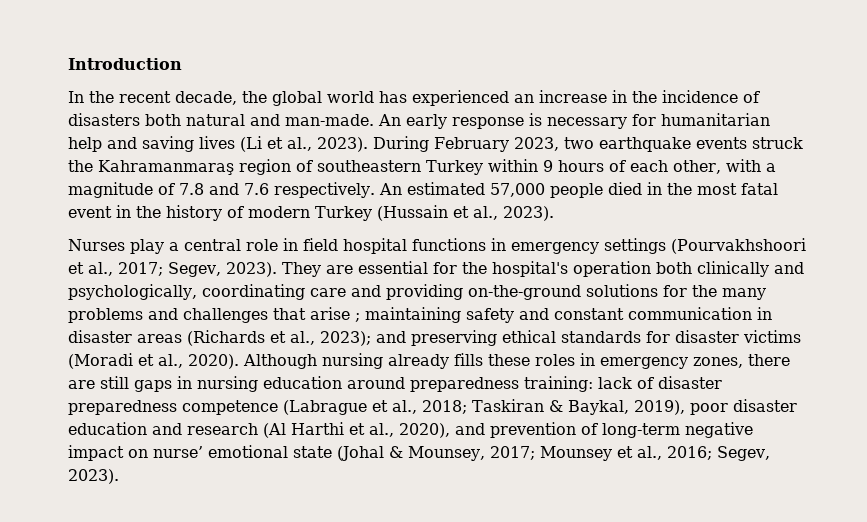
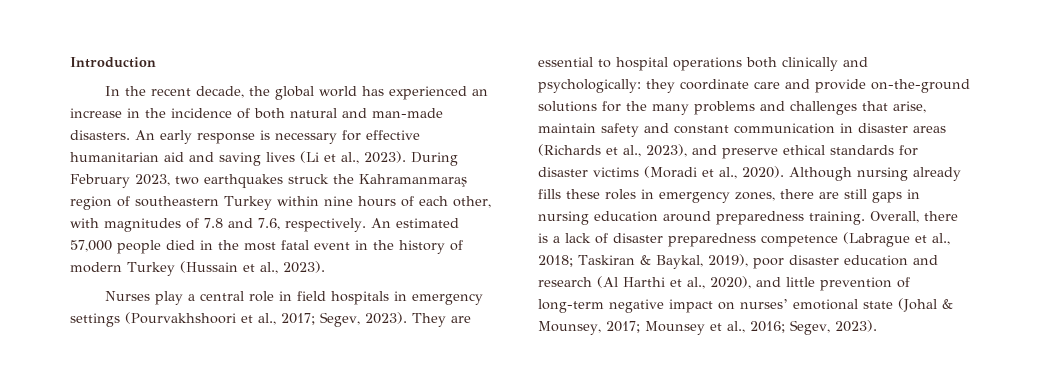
[68,113,140,126] disasters -> (250, 113) none
[285,114,374,126] man-made. -> [372,108,443,118] [70,130,130,140] man-made disasters.
[661,113,770,126] [68,137,102,152] humanitarian help -> [366,130,420,140] [70,152,184,162] effective humanitarian aid
[598,137,747,152] earthquake events -> [204,174,283,188] earthquakes
[543,160,553,172] 9 -> [323,196,353,206] nine
[765,163,776,172] [68,182,153,198] a magnitude -> [104,218,181,232] magnitudes
[244,183,269,195] 7.6 -> [258,218,280,230] 7.6,
[343,238,486,254] hospital functions -> [330,291,389,305] hospitals
[432,261,804,277] [68,284,305,300] for the hospital's operation both clinically and psychologically, coordinating -> [598,57,868,71] [538,79,749,93] to hospital operations both clinically and psychologically: they coordinate
[385,284,463,300] providing -> [815,79,866,93] provide
[310,307,461,323] arise ; maintaining -> [893,101,926,113] [538,123,596,133] arise, maintain
[320,330,497,346] 2023); and preserving -> [646,144,778,159] 2023), and preserve
[524,376,593,392] training: -> [809,211,958,225] [538,233,560,243] training. Overall, there is a
(485, 429) none -> [786,277,815,287] little
[153,446,203,458] nurse’ -> [740,299,788,309] nurses’

